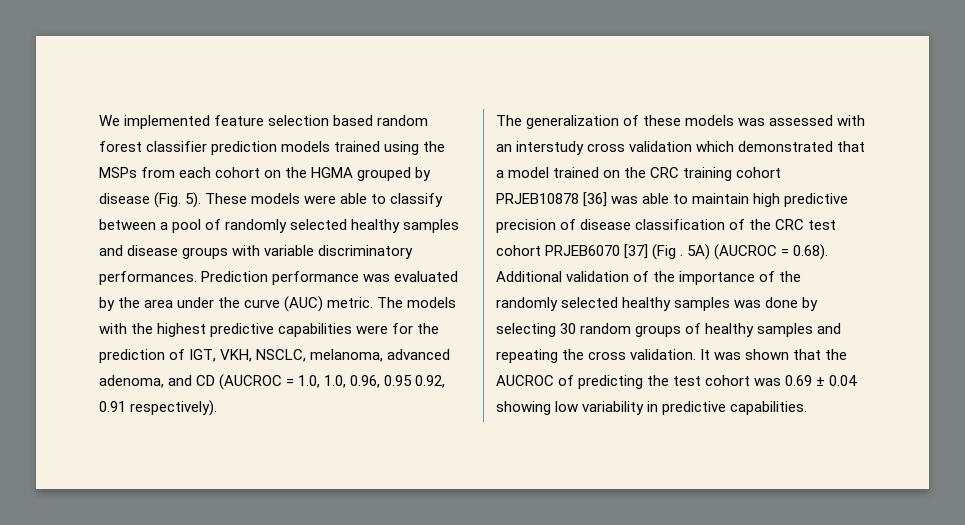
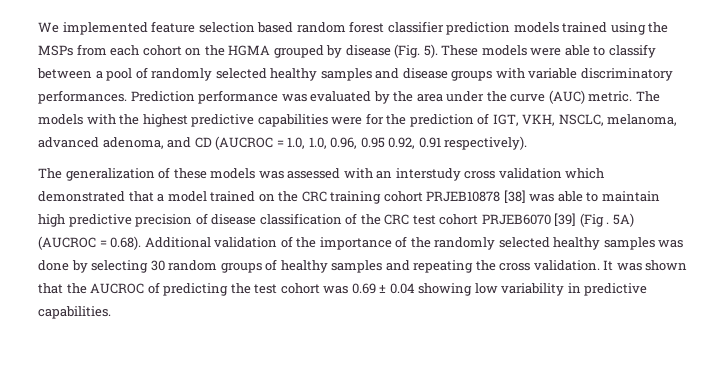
[583,192,608,207] [36] -> [503,190,526,203] [38]
[624,244,649,259] [37] -> [554,213,577,226] [39]

